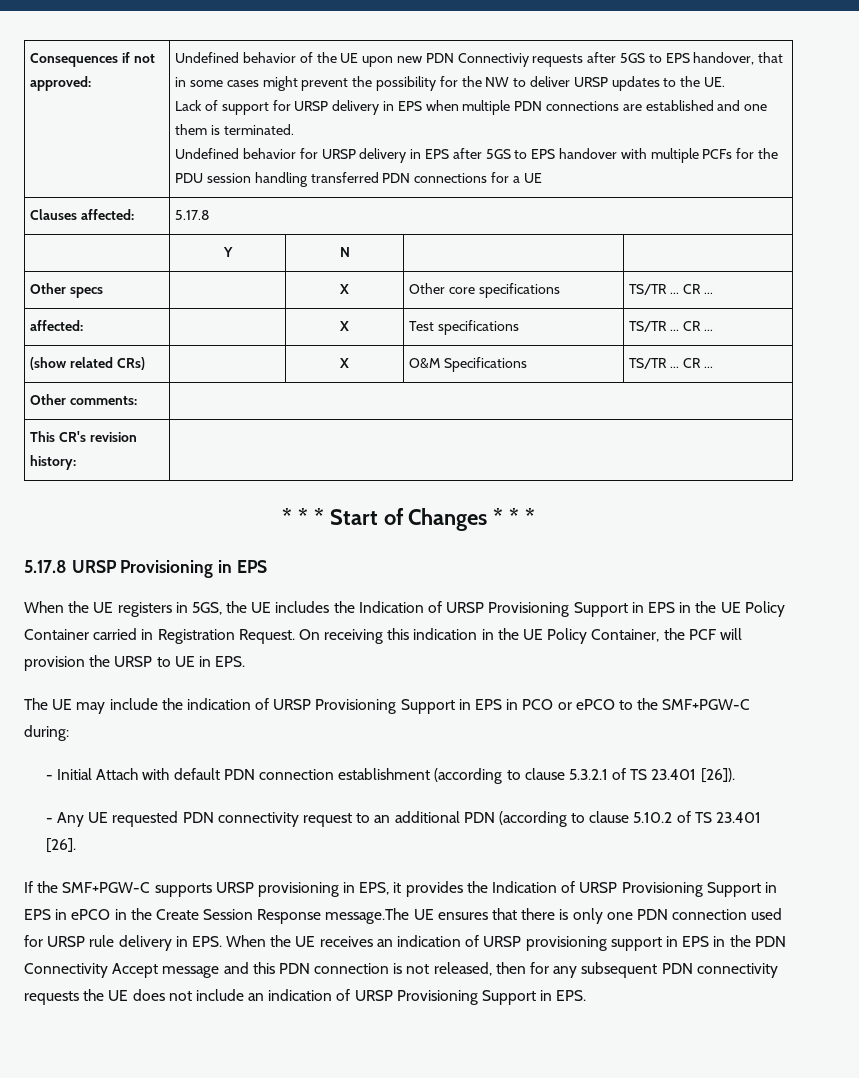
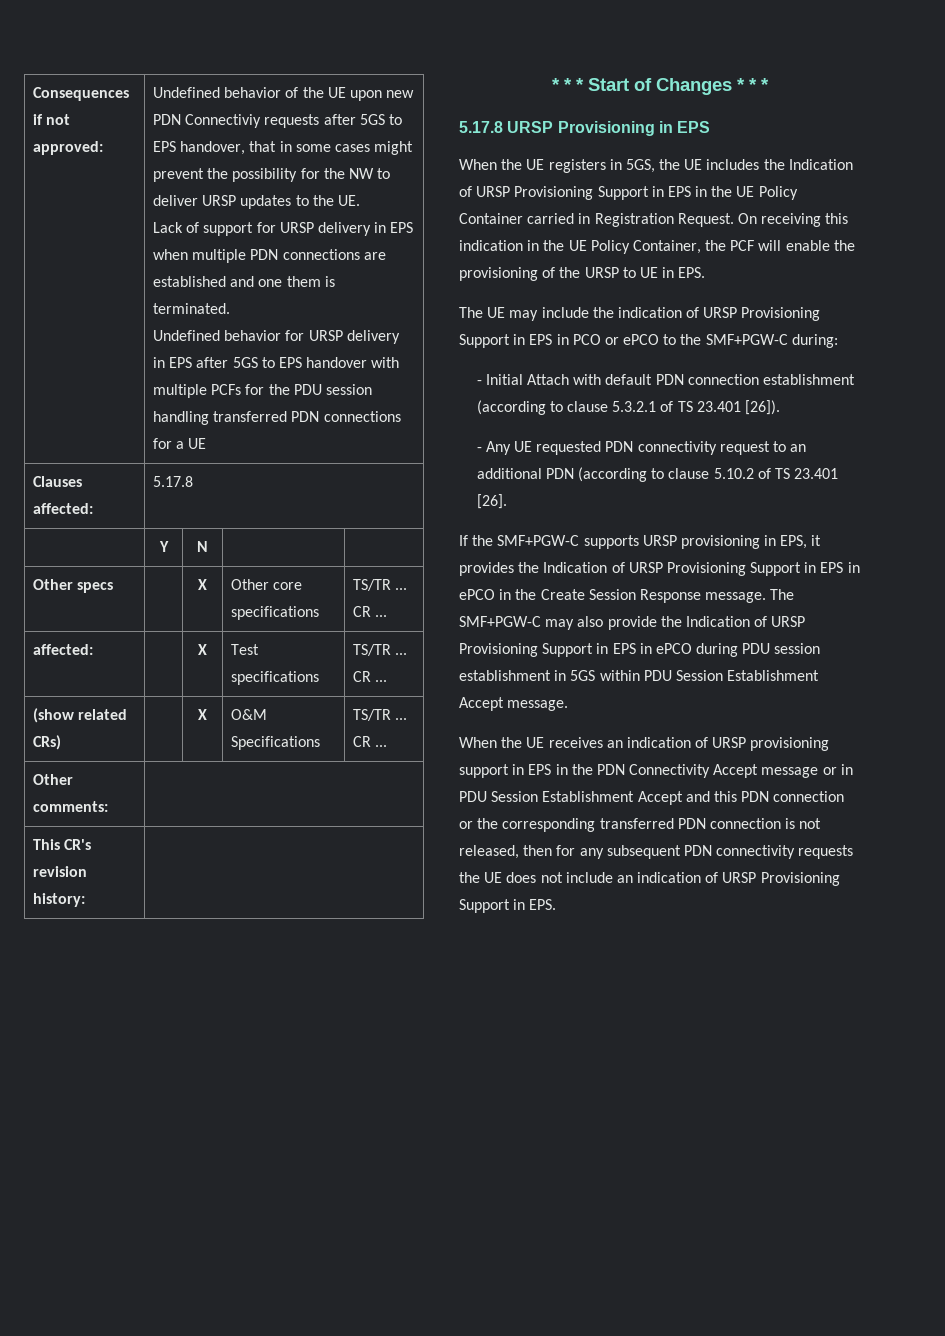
[24,656,85,671] provision -> [785,240,855,251] [459,267,556,281] enable the provisioning of
[325,908,783,924] [24,935,222,951] message.The UE ensures that there is only one PDN connection used for URSP rule delivery in EPS. -> [705,589,795,603] [459,616,806,630] [459,643,821,657] [459,670,820,681] [459,697,569,711] message. The SMF+PGW-C may also provide the Indication of URSP Provisioning Support in EPS in ePCO during PDU session establishment in 5GS within PDU Session Establishment Accept message. //
[223,962,275,974] and this -> [822,764,853,775] [459,791,845,805] [459,818,674,832] or in PDU Session Establishment Accept and this PDN connection or the corresponding transferred

